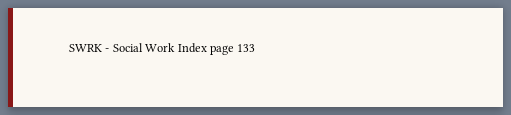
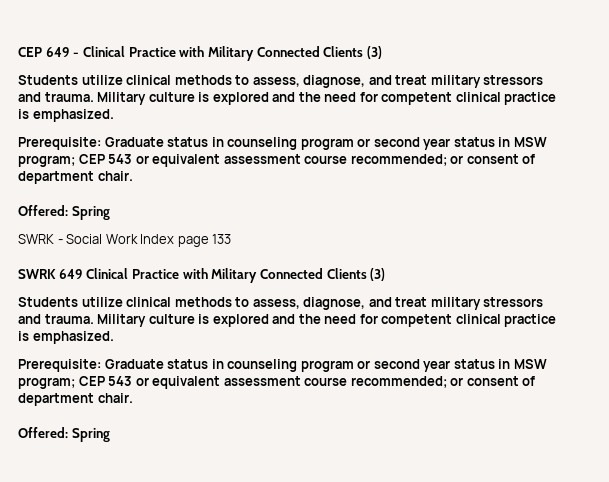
(69, 48) none -> [18,46,382,61] [18,75,544,88] [18,92,557,105] [18,109,114,122] [18,137,547,150] [18,154,536,167] [18,171,133,184] [18,205,110,220] CEP 649 - Clinical Practice with Military Connected Clients (3) // Students utilize clinical methods to assess, diagnose, and treat military stressors and trauma. Military culture is explored and the need for competent clinical practice is emphasized. // Prerequisite: Graduate status in counseling program or second year status in MSW program; CEP 543 or equivalent assessment course recommended; or consent of department chair. // Offered: Spring //
(256, 48) none -> [18,268,386,283] [18,297,544,310] [18,314,557,327] [18,331,114,344] [18,359,547,372] [18,376,536,389] [18,393,133,406] [18,427,110,442] // SWRK 649 Clinical Practice with Military Connected Clients (3) // Students utilize clinical methods to assess, diagnose, and treat military stressors and trauma. Military culture is explored and the need for competent clinical practice is emphasized. // Prerequisite: Graduate status in counseling program or second year status in MSW program; CEP 543 or equivalent assessment course recommended; or consent of department chair. // Offered: Spring

